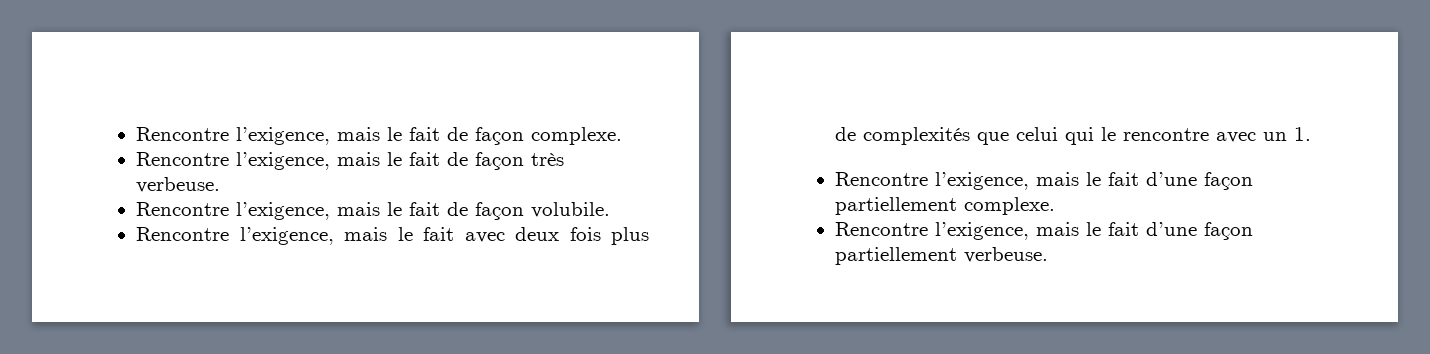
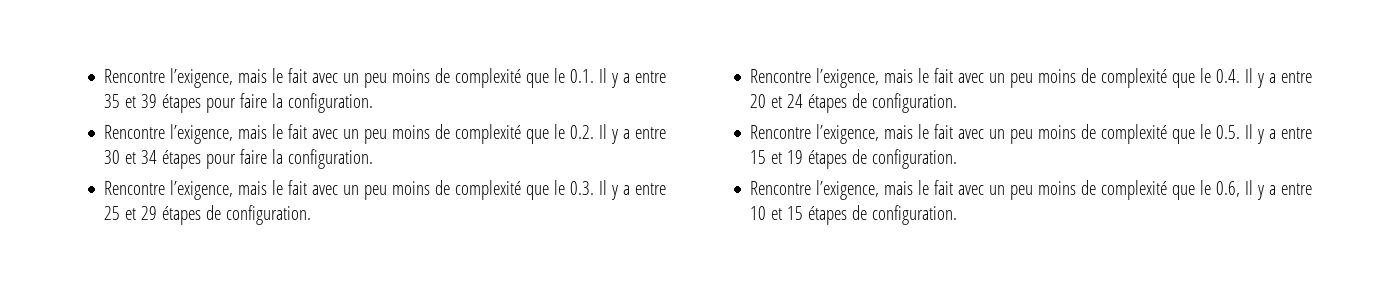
[136,127,623,145] [136,152,565,170] [136,177,221,193] [136,202,611,220] [136,227,650,245] [835,127,1312,145] [835,172,1254,190] [835,197,1056,215] [835,222,1254,240] [835,247,1049,265] Rencontre l’exigence, mais le fait de façon complexe. // Rencontre l’exigence, mais le fait de façon très verbeuse. // Rencontre l’exigence, mais le fait de façon volubile. // Rencontre l’exigence, mais le fait avec deux fois plus de complexités que celui qui le rencontre avec un 1. // Rencontre l’exigence, mais le fait d’une façon partiellement complexe. // Rencontre l’exigence, mais le fait d’une façon partiellement verbeuse. -> [104,68,667,88] [104,93,374,113] [104,124,667,144] [104,149,374,169] [104,180,667,200] [104,205,312,225] [750,68,1313,88] [750,93,958,113] [750,124,1313,144] [750,149,958,169] [750,180,1313,200] [750,205,958,225] Rencontre l’exigence, mais le fait avec un peu moins de complexité que le 0.1. Il y a entre 35 et 39 étapes pour faire la configuration. // Rencontre l’exigence, mais le fait avec un peu moins de complexité que le 0.2. Il y a entre 30 et 34 étapes pour faire la configuration. // Rencontre l’exigence, mais le fait avec un peu moins de complexité que le 0.3. Il y a entre 25 et 29 étapes de configuration. // Rencontre l’exigence, mais le fait avec un peu moins de complexité que le 0.4. Il y a entre 20 et 24 étapes de configuration. // Rencontre l’exigence, mais le fait avec un peu moins de complexité que le 0.5. Il y a entre 15 et 19 étapes de configuration. // Rencontre l’exigence, mais le fait avec un peu moins de complexité que le 0.6, Il y a entre 10 et 15 étapes de configuration.

